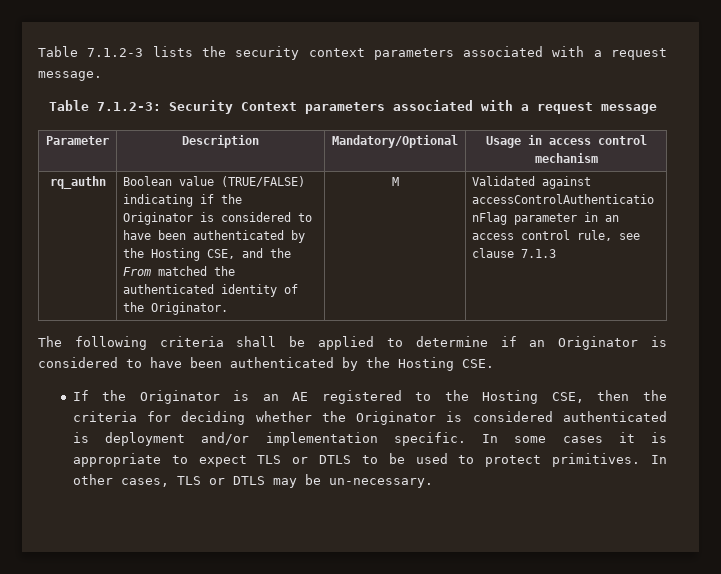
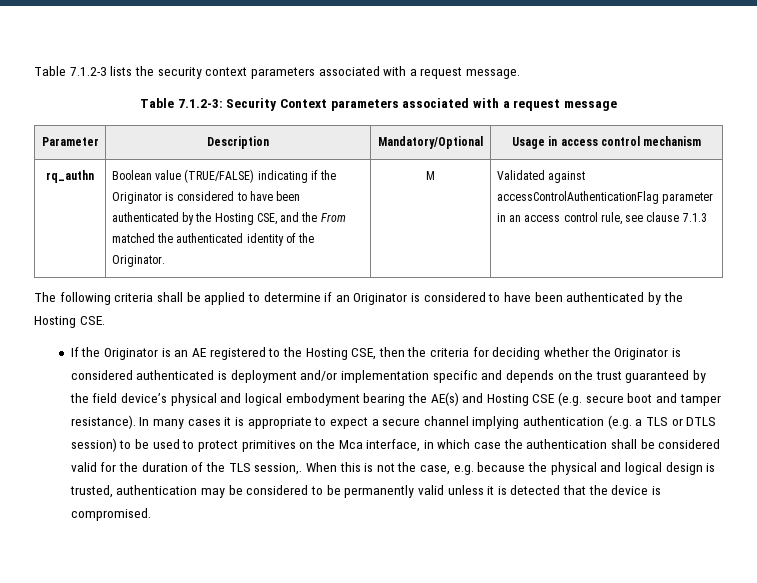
[393,432,547,446] specific. In some -> [432,370,707,383] [69,392,721,406] [70,415,185,429] specific and depends on the trust guaranteed by the field device’s physical and logical embodyment bearing the AE(s) and Hosting CSE (e.g. secure boot and tamper resistance). In many
[257,455,352,464] TLS or DTLS -> [371,415,717,429] [70,438,117,452] a secure channel implying authentication (e.g. a TLS or DTLS session)
[552,453,668,467] [72,474,433,488] primitives. In other cases, TLS or DTLS may be un-necessary. -> [241,439,721,452] [70,462,716,475] [69,485,662,498] [70,508,151,521] primitives on the Mca interface, in which case the authentication shall be considered valid for the duration of the TLS session,. When this is not the case, e.g. because the physical and logical design is trusted, authentication may be considered to be permanently valid unless it is detected that the device is compromised.

